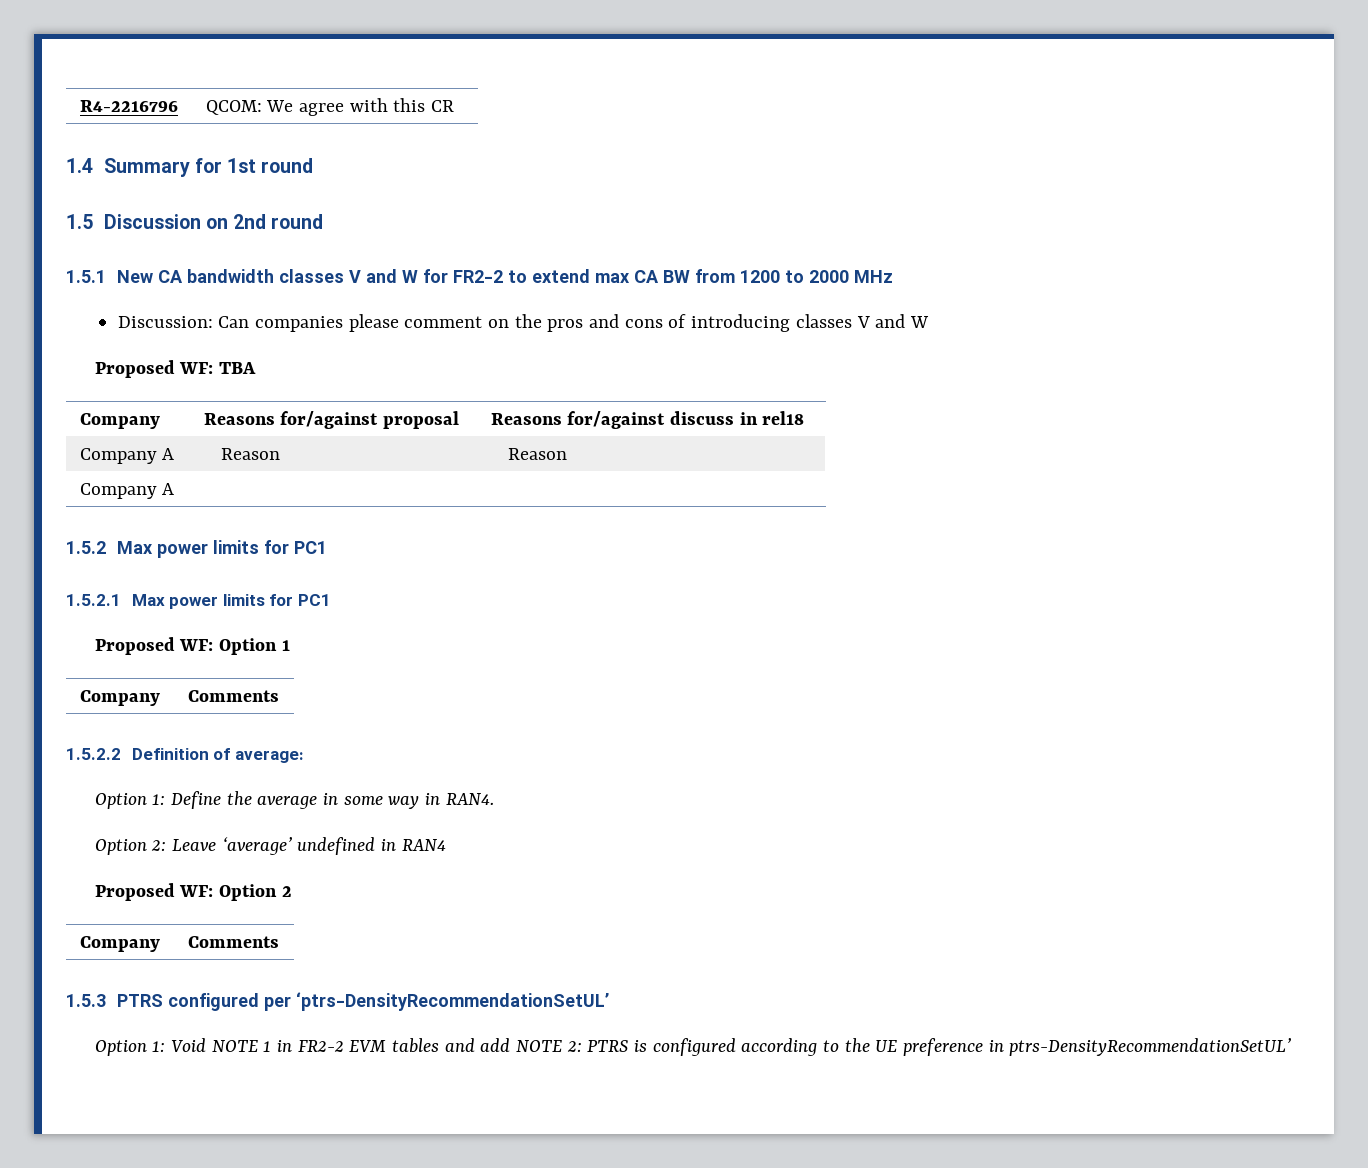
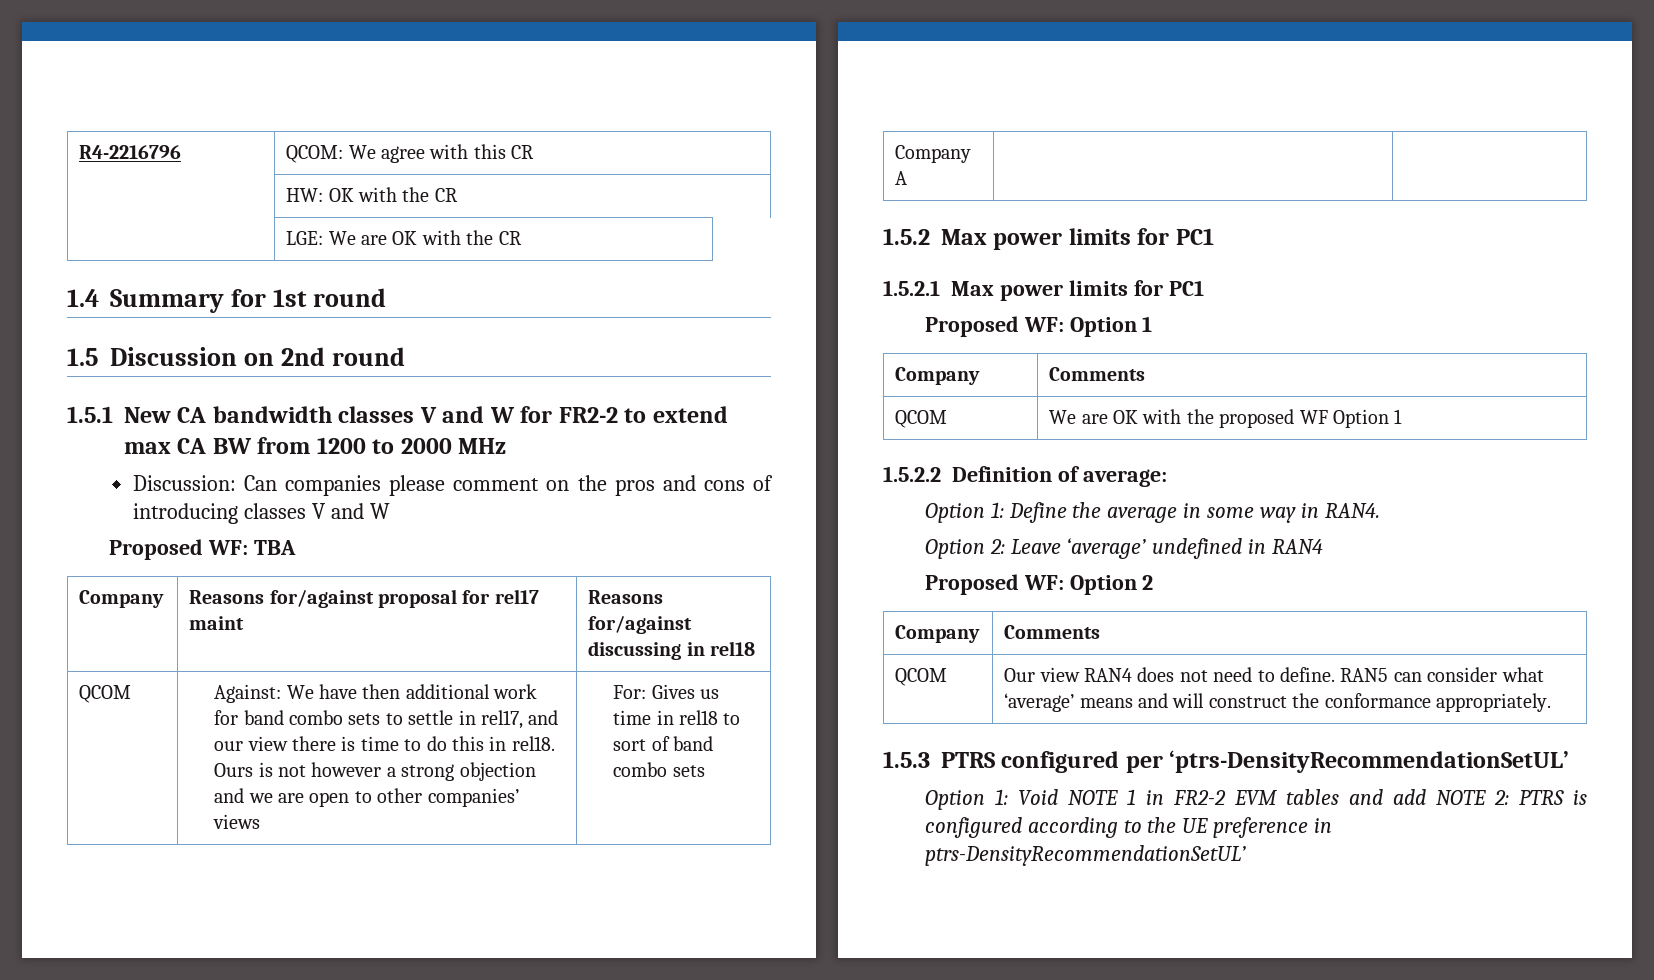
(454, 106) none -> [286,187,458,202] [286,230,522,245] // | HW: OK with the CR // | LGE: We are OK with the CR
[490,411,734,429] | Reasons for/against discuss -> [462,589,539,604] [189,616,245,630] [588,590,664,604] [588,616,693,634] [588,641,682,660] for rel17 maint | Reasons for/against discussing
[79,448,175,464] [220,448,280,460] [507,448,567,460] Company A | Reason | Reason -> [79,685,132,703] [214,684,538,703] [214,710,559,729] [214,736,555,751] [214,762,536,781] [214,788,519,807] [213,814,261,829] [613,684,720,699] [613,710,741,725] [613,736,714,751] [613,762,705,777] QCOM | Against: We have then additional work for band combo sets to settle in rel17, and our view there is time to do this in rel18. Ours is not however a strong objection and we are open to other companies’ views | For: Gives us time in rel18 to sort of band combo sets
(279, 696) none -> [895,410,948,428] [1049,409,1403,428] // QCOM | We are OK with the proposed WF Option 1
(279, 942) none -> [895,668,948,686] [1004,667,1544,682] [1004,693,1552,712] // QCOM | Our view RAN4 does not need to define. RAN5 can consider what ‘average’ means and will construct the conformance appropriately.

